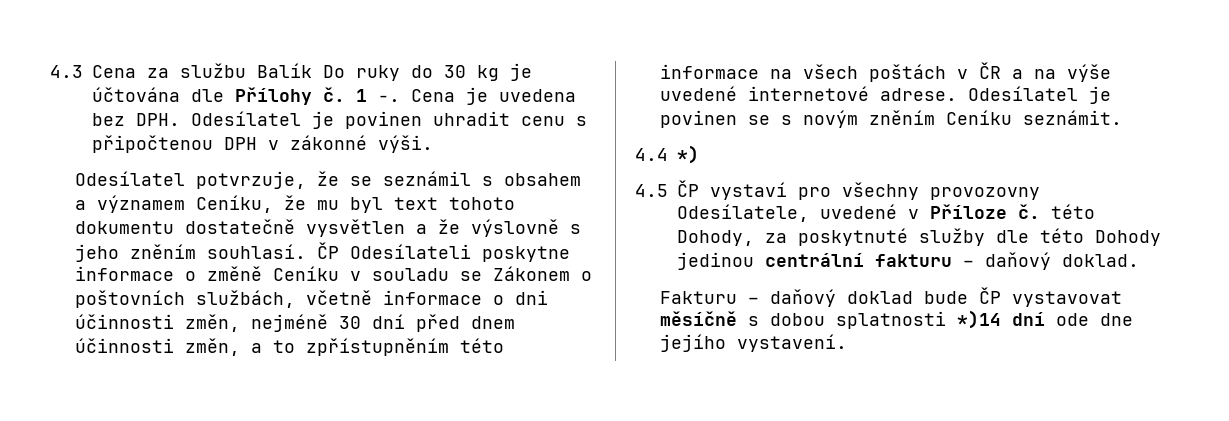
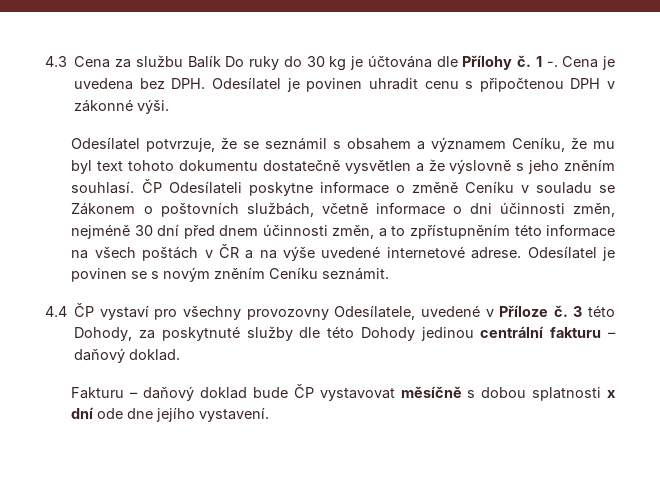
[677,145,699,164] [635,184,668,197] *) // 4.5 -> (67, 311) none
(1040, 211) none -> [573,306,583,317] 3
[957,310,1002,329] *)14 -> [606,390,616,398] x

